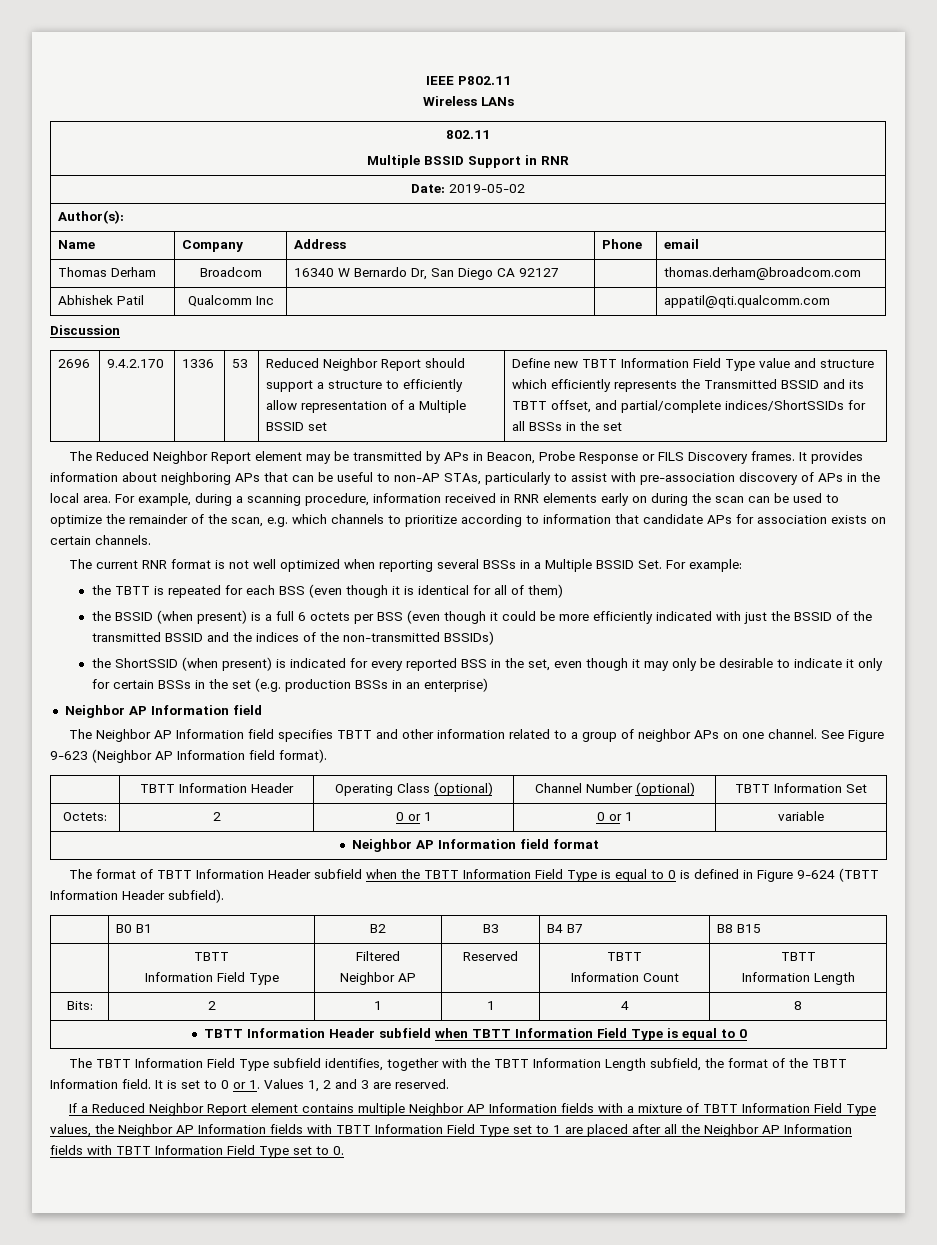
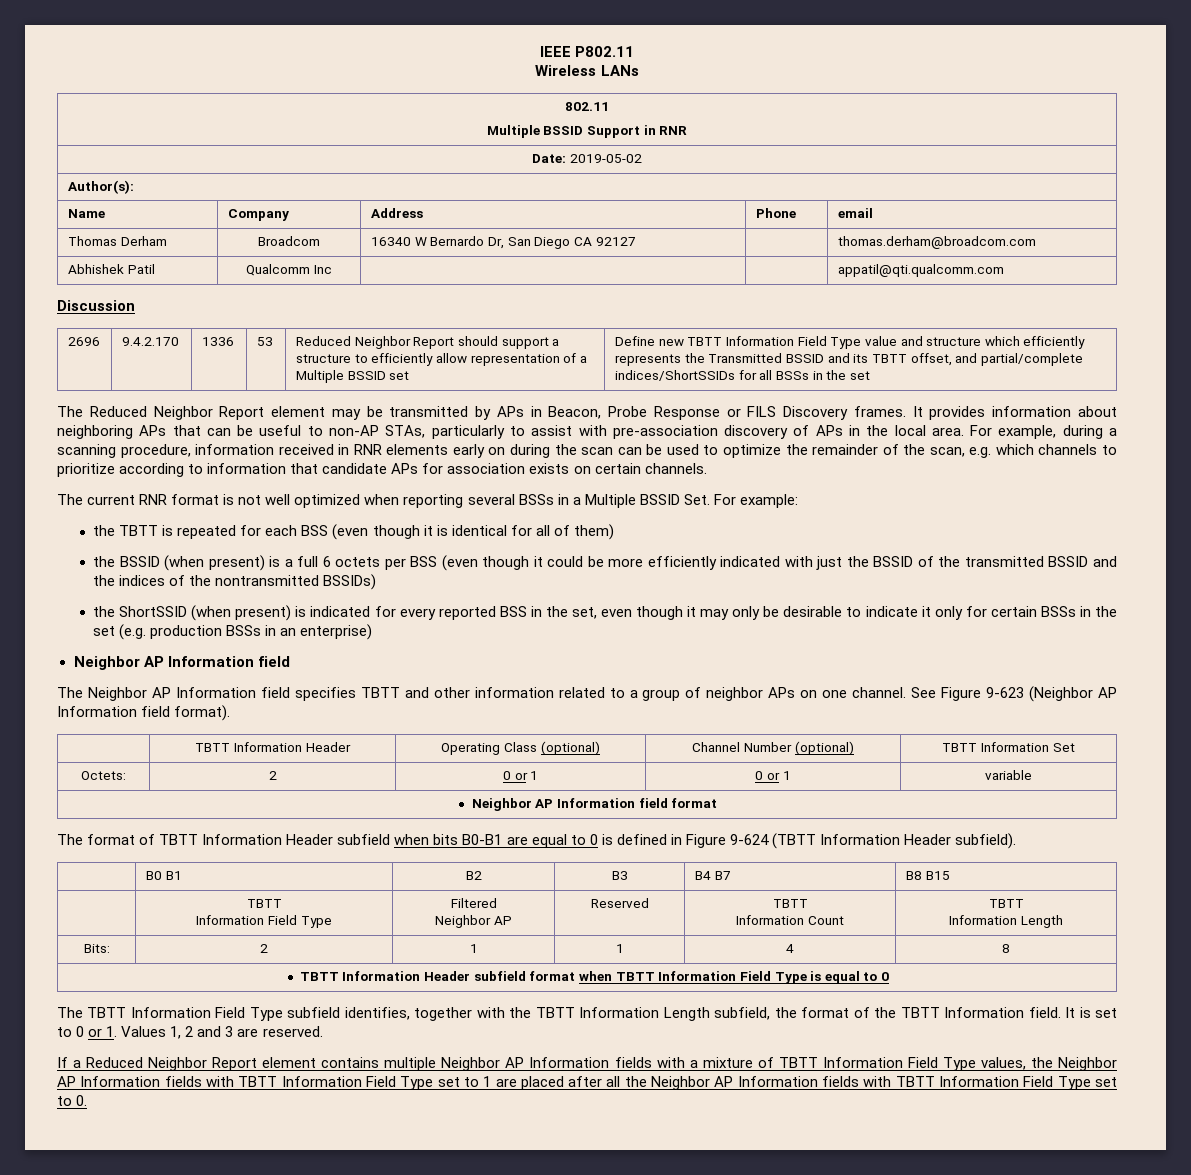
[342,632,440,642] non-transmitted -> [215,575,320,586] nontransmitted
[401,869,612,882] the TBTT Information Field Type is -> [433,834,528,845] bits B0-B1 are
(432, 1033) none -> [529,971,576,981] format

